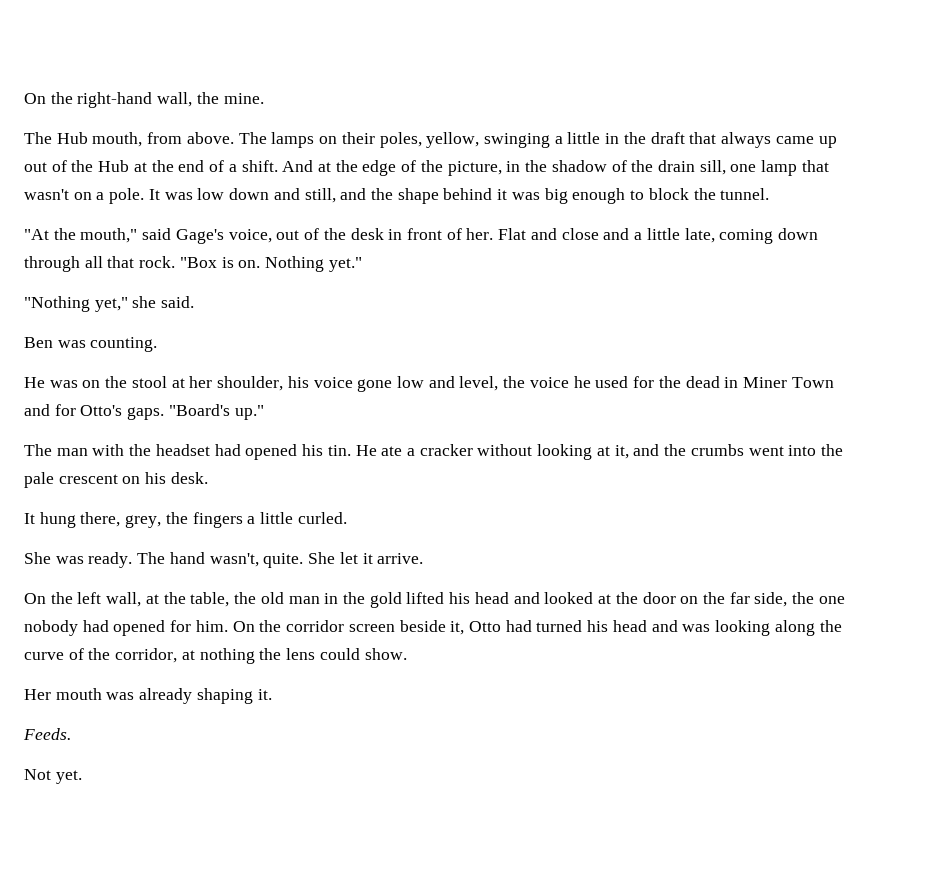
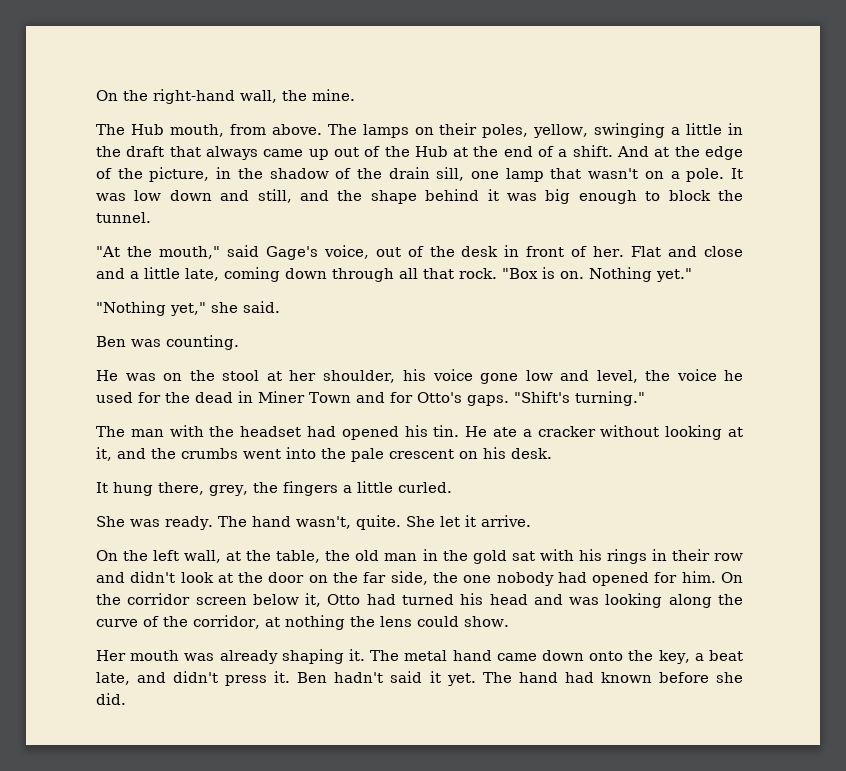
[168,404,264,420] "Board's up." -> [513,391,645,406] "Shift's turning."
[406,592,594,604] lifted his head and looked -> [511,549,743,564] [96,571,214,583] sat with his rings in their row and didn't look
[399,620,446,632] beside -> [252,594,299,605] below
[23,728,71,740] [24,769,82,784] // Feeds. // Not yet. -> [370,650,743,664] [96,671,743,686] [96,693,126,705] The metal hand came down onto the key, a beat late, and didn't press it. Ben hadn't said it yet. The hand had known before she did.

